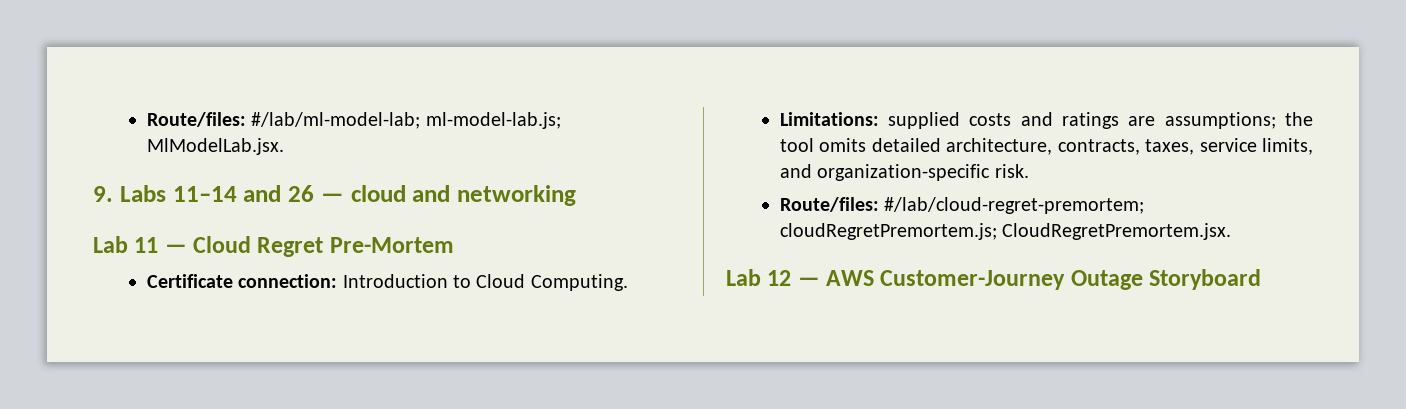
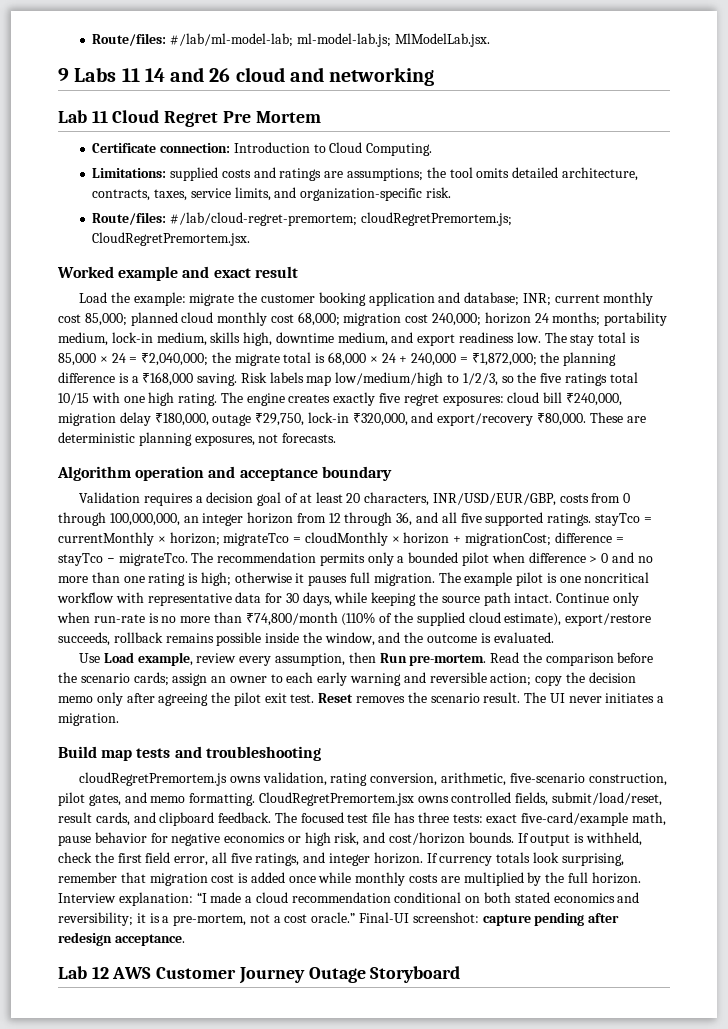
[93,185,237,202] 9. Labs 11–14 -> [58,67,165,82] 9 Labs 11 14
[320,193,344,202] — -> (231, 75) none
[164,244,187,253] — -> (108, 116) none
[329,237,454,253] Pre-Mortem -> [222,111,321,123] Pre Mortem
(1232, 231) none -> [57,266,298,281] [79,292,654,306] [58,312,668,326] [58,332,640,346] [58,352,617,366] [58,372,638,386] [58,392,622,406] [58,412,646,426] [58,432,337,446] [57,466,392,481] [79,492,631,506] [58,512,652,526] [58,532,624,546] [58,552,653,566] [58,572,650,586] [57,592,639,606] [57,612,652,626] [58,632,554,646] [79,652,654,666] [58,672,636,686] [58,692,665,706] [58,713,119,726] [58,746,321,761] [79,772,667,786] [58,792,663,806] [58,812,666,826] [58,832,642,846] [58,852,624,866] [58,872,641,886] [58,892,640,906] [58,912,620,926] [58,932,185,946] // Worked example and exact result // Load the example: migrate the customer booking application and database; INR; current monthly cost 85,000; planned cloud monthly cost 68,000; migration cost 240,000; horizon 24 months; portability medium, lock-in medium, skills high, downtime medium, and export readiness low. The stay total is 85,000 × 24 = ₹2,040,000; the migrate total is 68,000 × 24 + 240,000 = ₹1,872,000; the planning difference is a ₹168,000 saving. Risk labels map low/medium/high to 1/2/3, so the five ratings total 10/15 with one high rating. The engine creates exactly five regret exposures: cloud bill ₹240,000, migration delay ₹180,000, outage ₹29,750, lock-in ₹320,000, and export/recovery ₹80,000. These are deterministic planning exposures, not forecasts. // Algorithm operation and acceptance boundary // Validation requires a decision goal of at least 20 characters, INR/USD/EUR/GBP, costs from 0 through 100,000,000, an integer horizon from 12 through 36, and all five supported ratings. stayTco = currentMonthly × horizon; migrateTco = cloudMonthly × horizon + migrationCost; difference = stayTco − migrateTco. The recommendation permits only a bounded pilot when difference > 0 and no more than one rating is high; otherwise it pauses full migration. The example pilot is one noncritical workflow with representative data for 30 days, while keeping the source path intact. Continue only when run-rate is no more than ₹74,800/month (110% of the supplied cloud estimate), export/restore succeeds, rollback remains possible inside the window, and the outcome is evaluated. // Use Load example, review every assumption, then Run pre-mortem. Read the comparison before the scenario cards; assign an owner to each early warning and reversible action; copy the decision memo only after agreeing the pilot exit test. Reset removes the scenario result. The UI never initiates a migration. // Build map tests and troubleshooting // cloudRegretPremortem.js owns validation, rating conversion, arithmetic, five-scenario construction, pilot gates, and memo formatting. CloudRegretPremortem.jsx owns controlled fields, submit/load/reset, result cards, and clipboard feedback. The focused test file has three tests: exact five-card/example math, pause behavior for negative economics or high risk, and cost/horizon bounds. If output is withheld, check the first field error, all five ratings, and integer horizon. If currency totals look surprising, remember that migration cost is added once while monthly costs are multiplied by the full horizon. Interview explanation: “I made a cloud recommendation conditional on both stated economics and reversibility; it is a pre-mortem, not a cost oracle.” Final-UI screenshot: capture pending after redesign acceptance.
[797,270,1066,290] — AWS Customer-Journey -> [112,967,305,984] AWS Customer Journey

